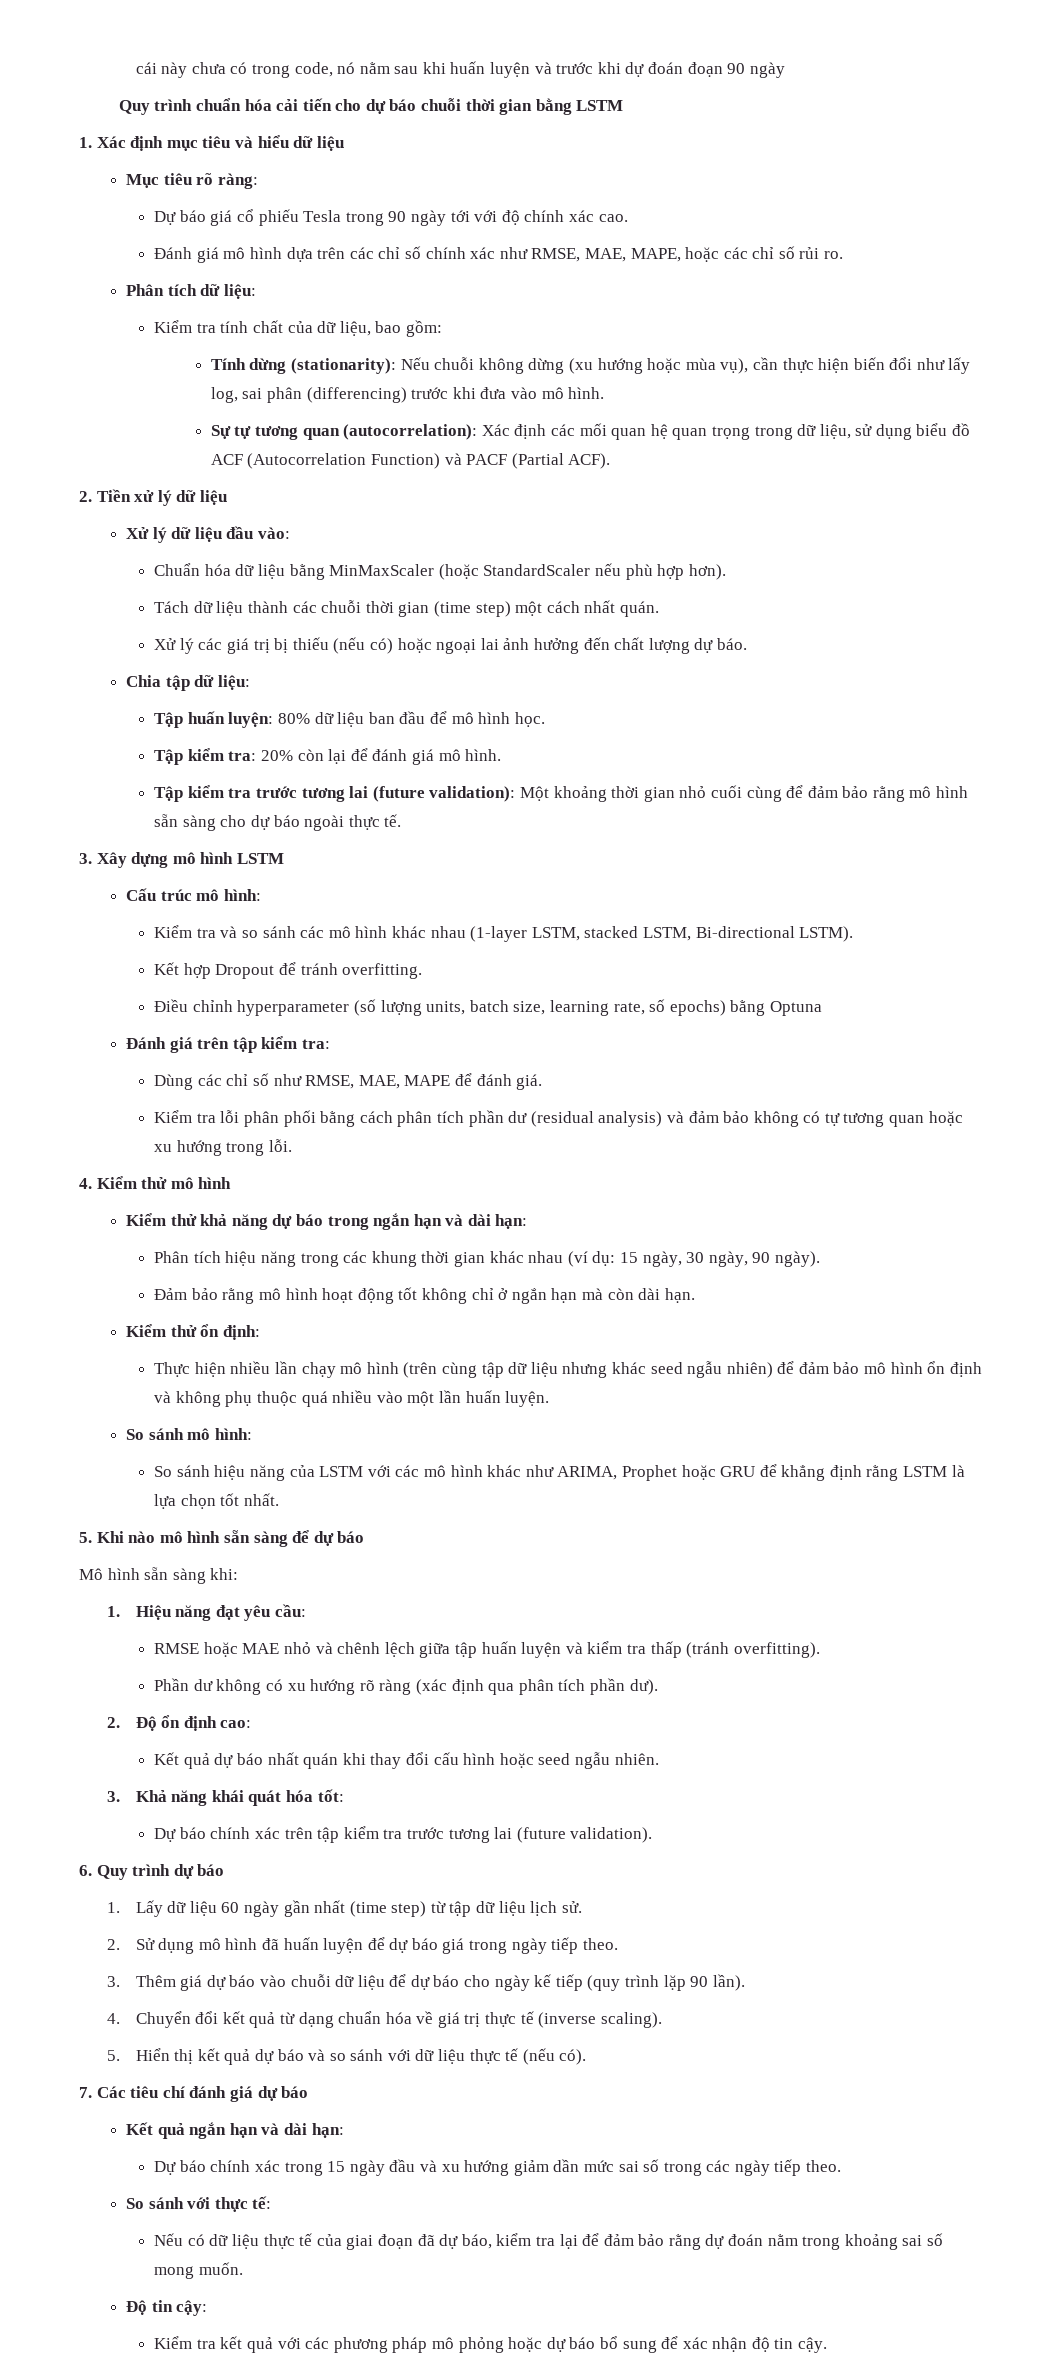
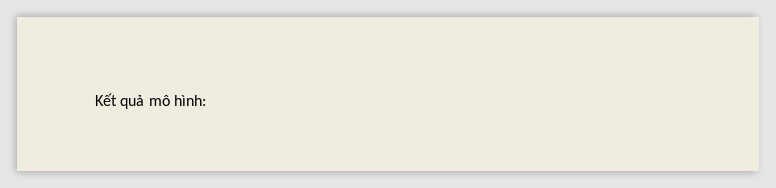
[135,61,785,78] [118,98,624,115] [79,135,344,151] [125,173,258,189] [154,209,628,226] [154,246,844,263] [125,284,256,299] [154,320,442,337] [210,357,971,374] [210,387,605,403] [210,423,971,440] [210,453,611,469] [79,489,227,506] [125,526,290,543] [154,563,726,580] [154,600,659,617] [154,637,747,654] [125,675,250,691] [154,711,545,728] [154,748,502,765] [154,785,969,802] [154,814,402,831] [79,852,284,868] [125,888,261,901] [154,925,854,942] [154,962,423,979] [154,999,822,1016] [125,1036,330,1053] [154,1073,543,1090] [154,1110,963,1127] [154,1139,293,1156] [79,1176,232,1189] [125,1213,528,1230] [154,1251,820,1267] [154,1287,695,1304] [125,1324,260,1340] [154,1361,982,1378] [154,1390,550,1407] [125,1428,252,1440] [154,1464,965,1481] [154,1493,280,1509] [79,1530,365,1547] [79,1567,239,1584] [107,1604,306,1621] [154,1641,820,1658] [154,1678,658,1695] [107,1715,252,1731] [154,1752,659,1769] [107,1789,344,1806] [154,1826,653,1843] [79,1864,225,1880] [107,1900,582,1917] [107,1937,618,1954] [107,1974,745,1991] [107,2011,662,2028] [107,2048,587,2065] [79,2086,309,2102] [125,2122,344,2139] [154,2159,842,2176] [125,2196,272,2212] [154,2233,944,2250] [154,2262,243,2279] [125,2300,208,2316] [154,2336,828,2353] cái này chưa có trong code, nó nằm sau khi huấn luyện và trước khi dự đoán đoạn 90 ngày // Quy trình chuẩn hóa cải tiến cho dự báo chuỗi thời gian bằng LSTM // 1. Xác định mục tiêu và hiểu dữ liệu // Mục tiêu rõ ràng: // Dự báo giá cổ phiếu Tesla trong 90 ngày tới với độ chính xác cao. // Đánh giá mô hình dựa trên các chỉ số chính xác như RMSE, MAE, MAPE, hoặc các chỉ số rủi ro. // Phân tích dữ liệu: // Kiểm tra tính chất của dữ liệu, bao gồm: // Tính dừng (stationarity): Nếu chuỗi không dừng (xu hướng hoặc mùa vụ), cần thực hiện biến đổi như lấy log, sai phân (differencing) trước khi đưa vào mô hình. // Sự tự tương quan (autocorrelation): Xác định các mối quan hệ quan trọng trong dữ liệu, sử dụng biểu đồ ACF (Autocorrelation Function) và PACF (Partial ACF). // 2. Tiền xử lý dữ liệu // Xử lý dữ liệu đầu vào: // Chuẩn hóa dữ liệu bằng MinMaxScaler (hoặc StandardScaler nếu phù hợp hơn). // Tách dữ liệu thành các chuỗi thời gian (time step) một cách nhất quán. // Xử lý các giá trị bị thiếu (nếu có) hoặc ngoại lai ảnh hưởng đến chất lượng dự báo. // Chia tập dữ liệu: // Tập huấn luyện: 80% dữ liệu ban đầu để mô hình học. // Tập kiểm tra: 20% còn lại để đánh giá mô hình. // Tập kiểm tra trước tương lai (future validation): Một khoảng thời gian nhỏ cuối cùng để đảm bảo rằng mô hình sẵn sàng cho dự báo ngoài thực tế. // 3. Xây dựng mô hình LSTM // Cấu trúc mô hình: // Kiểm tra và so sánh các mô hình khác nhau (1-layer LSTM, stacked LSTM, Bi-directional LSTM). // Kết hợp Dropout để tránh overfitting. // Điều chỉnh hyperparameter (số lượng units, batch size, learning rate, số epochs) bằng Optuna // Đánh giá trên tập kiểm tra: // Dùng các chỉ số như RMSE, MAE, MAPE để đánh giá. // Kiểm tra lỗi phân phối bằng cách phân tích phần dư (residual analysis) và đảm bảo không có tự tương quan hoặc xu hướng trong lỗi. // 4. Kiểm thử mô hình // Kiểm thử khả năng dự báo trong ngắn hạn và dài hạn: // Phân tích hiệu năng trong các khung thời gian khác nhau (ví dụ: 15 ngày, 30 ngày, 90 ngày). // Đảm bảo rằng mô hình hoạt động tốt không chỉ ở ngắn hạn mà còn dài hạn. // Kiểm thử ổn định: // Thực hiện nhiều lần chạy mô hình (trên cùng tập dữ liệu nhưng khác seed ngẫu nhiên) để đảm bảo mô hình ổn định và không phụ thuộc quá nhiều vào một lần huấn luyện. // So sánh mô hình: // So sánh hiệu năng của LSTM với các mô hình khác như ARIMA, Prophet hoặc GRU để khẳng định rằng LSTM là lựa chọn tốt nhất. // 5. Khi nào mô hình sẵn sàng để dự báo // Mô hình sẵn sàng khi: // 1. Hiệu năng đạt yêu cầu: // RMSE hoặc MAE nhỏ và chênh lệch giữa tập huấn luyện và kiểm tra thấp (tránh overfitting). // Phần dư không có xu hướng rõ ràng (xác định qua phân tích phần dư). // 2. Độ ổn định cao: // Kết quả dự báo nhất quán khi thay đổi cấu hình hoặc seed ngẫu nhiên. // 3. Khả năng khái quát hóa tốt: // Dự báo chính xác trên tập kiểm tra trước tương lai (future validation). // 6. Quy trình dự báo // 1. Lấy dữ liệu 60 ngày gần nhất (time step) từ tập dữ liệu lịch sử. // 2. Sử dụng mô hình đã huấn luyện để dự báo giá trong ngày tiếp theo. // 3. Thêm giá dự báo vào chuỗi dữ liệu để dự báo cho ngày kế tiếp (quy trình lặp 90 lần). // 4. Chuyển đổi kết quả từ dạng chuẩn hóa về giá trị thực tế (inverse scaling). // 5. Hiển thị kết quả dự báo và so sánh với dữ liệu thực tế (nếu có). // 7. Các tiêu chí đánh giá dự báo // Kết quả ngắn hạn và dài hạn: // Dự báo chính xác trong 15 ngày đầu và xu hướng giảm dần mức sai số trong các ngày tiếp theo. // So sánh với thực tế: // Nếu có dữ liệu thực tế của giai đoạn đã dự báo, kiểm tra lại để đảm bảo rằng dự đoán nằm trong khoảng sai số mong muốn. // Độ tin cậy: // Kiểm tra kết quả với các phương pháp mô phỏng hoặc dự báo bổ sung để xác nhận độ tin cậy. -> [95,93,206,109] Kết quả mô hình:

